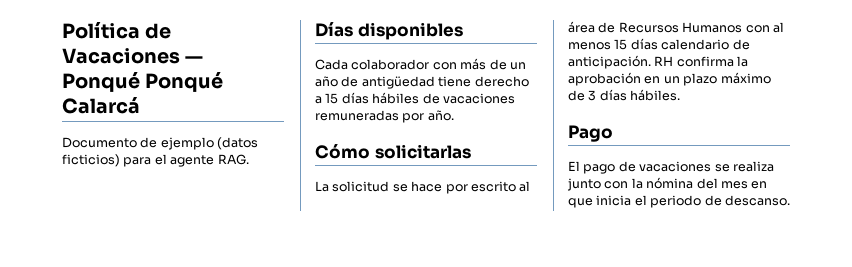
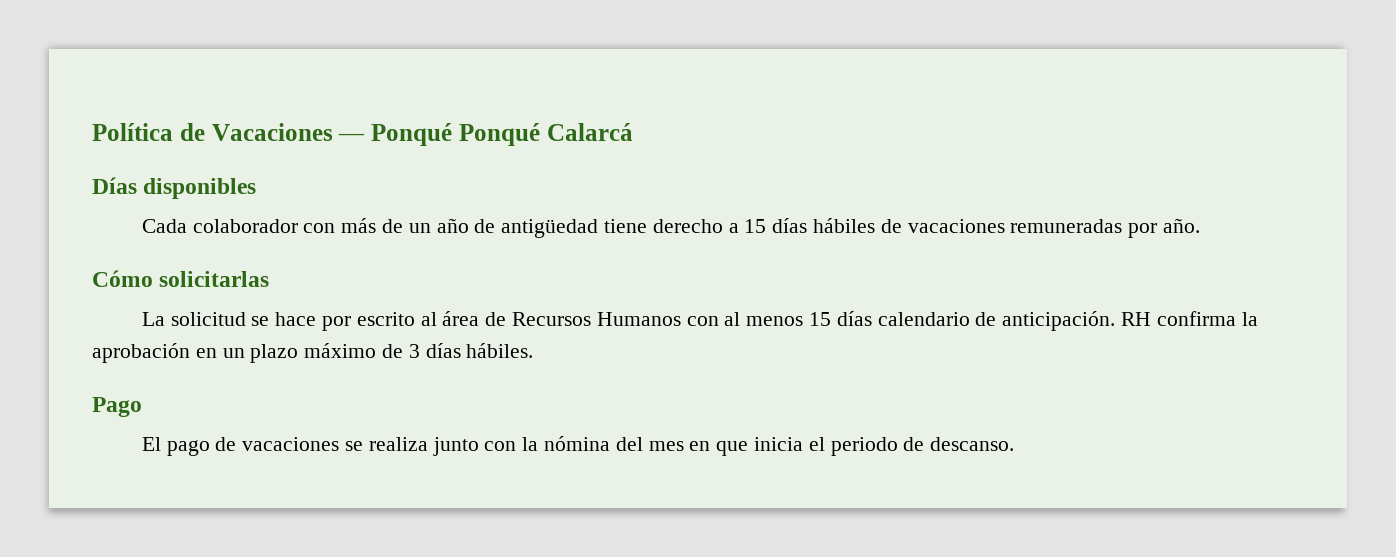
[62,137,259,150] [62,154,249,167] // Documento de ejemplo (datos ficticios) para el agente RAG. -> (633, 132) none

